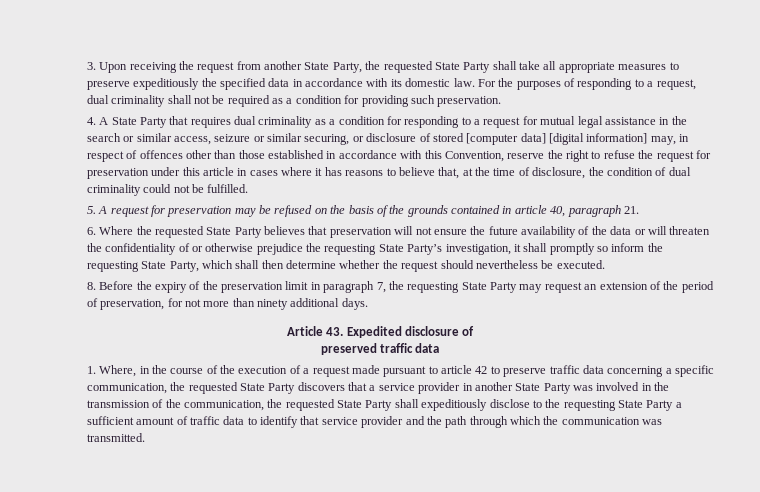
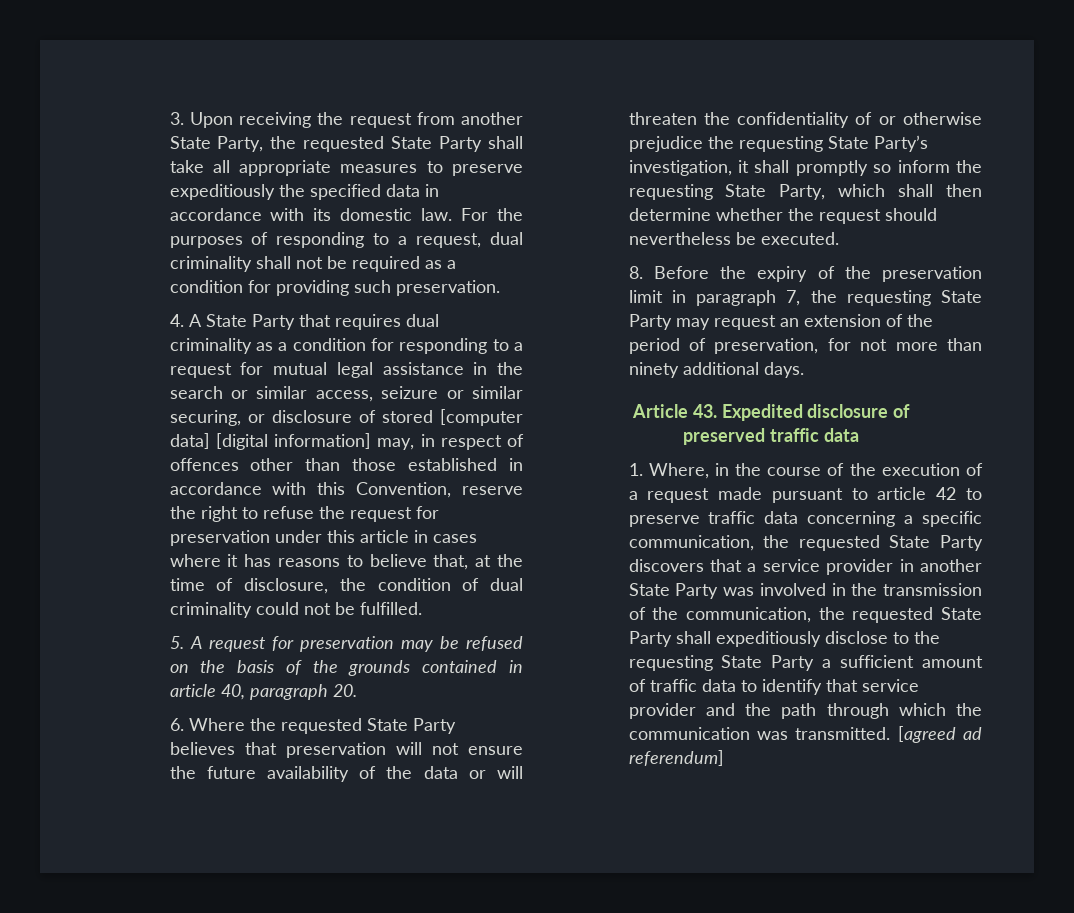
[623,206,639,214] 21. -> [332,684,357,697] 20.
(145, 437) none -> [897,726,982,743] [628,750,724,766] [agreed ad referendum]

